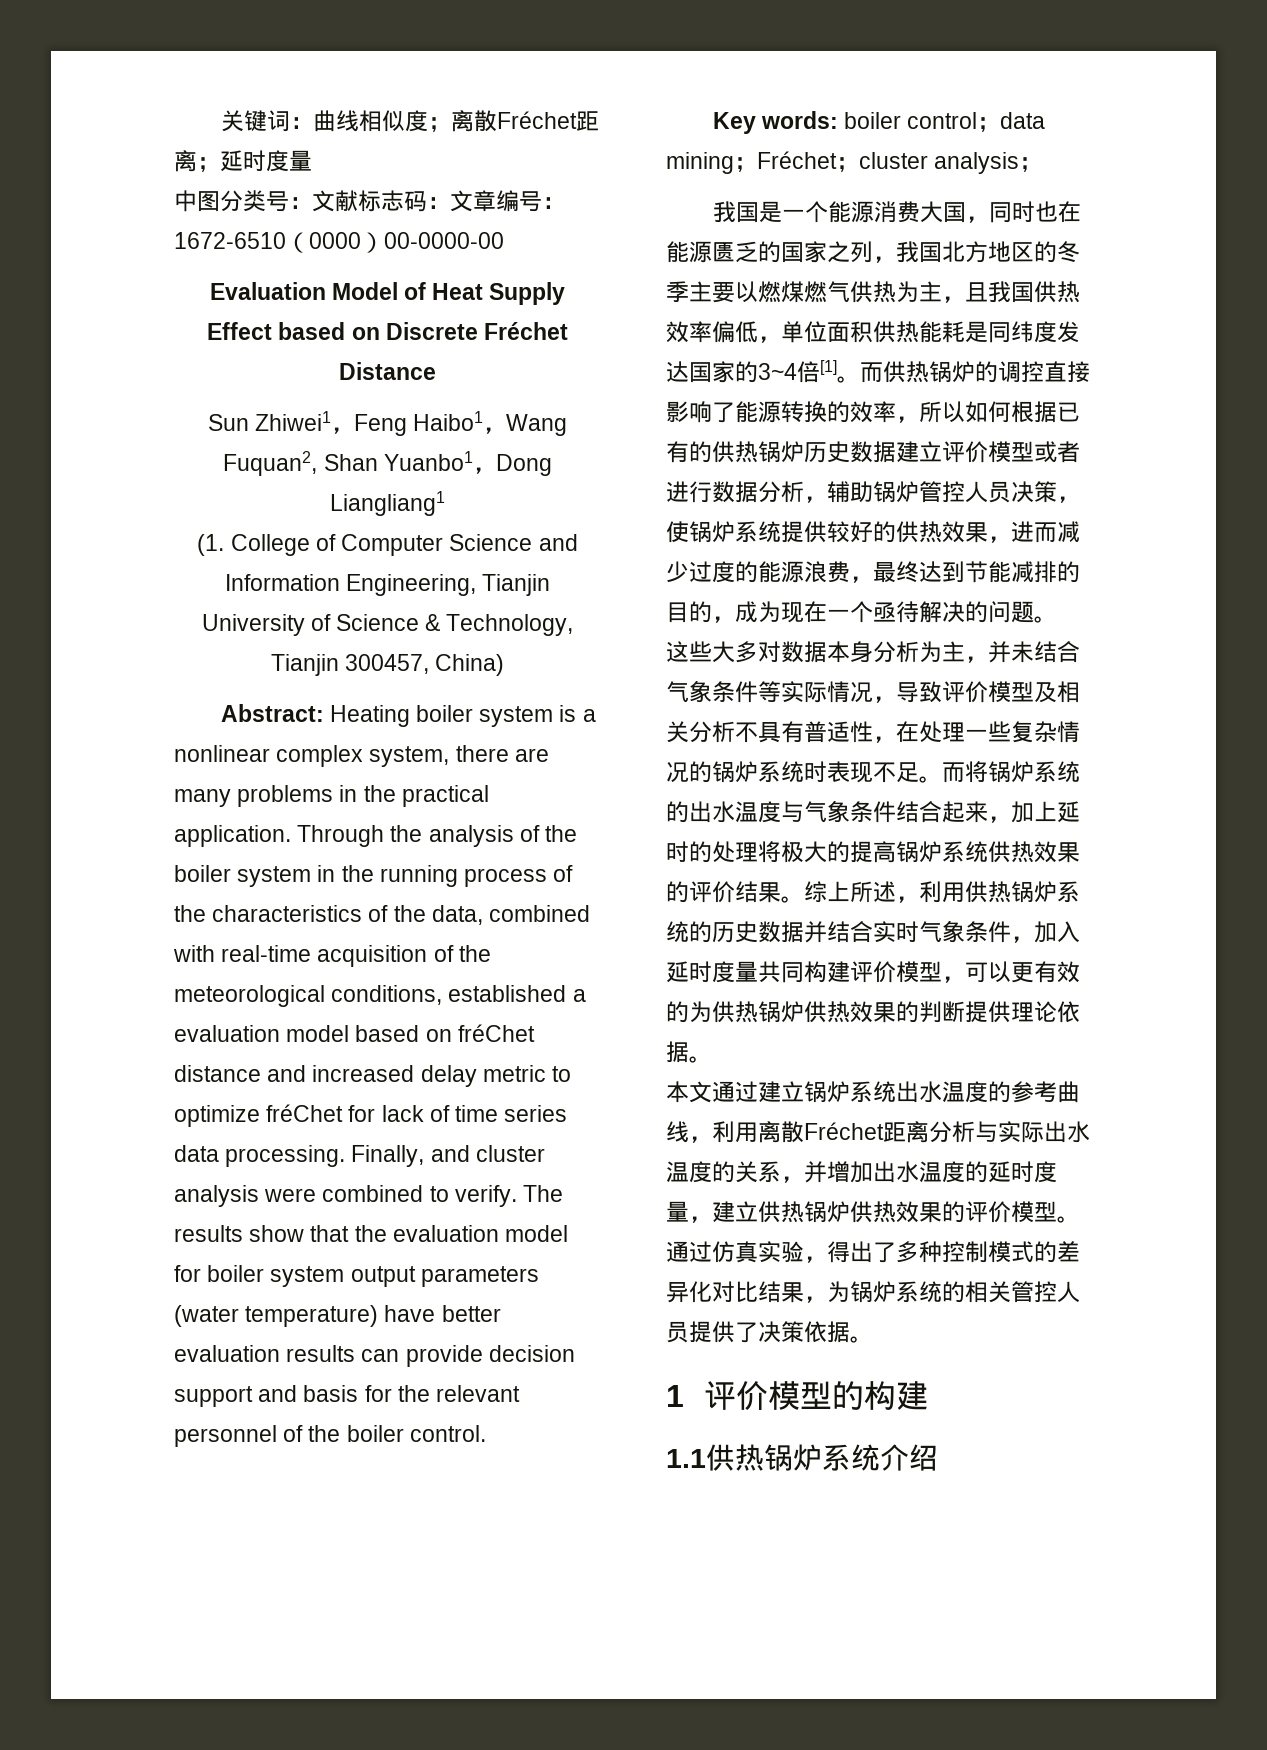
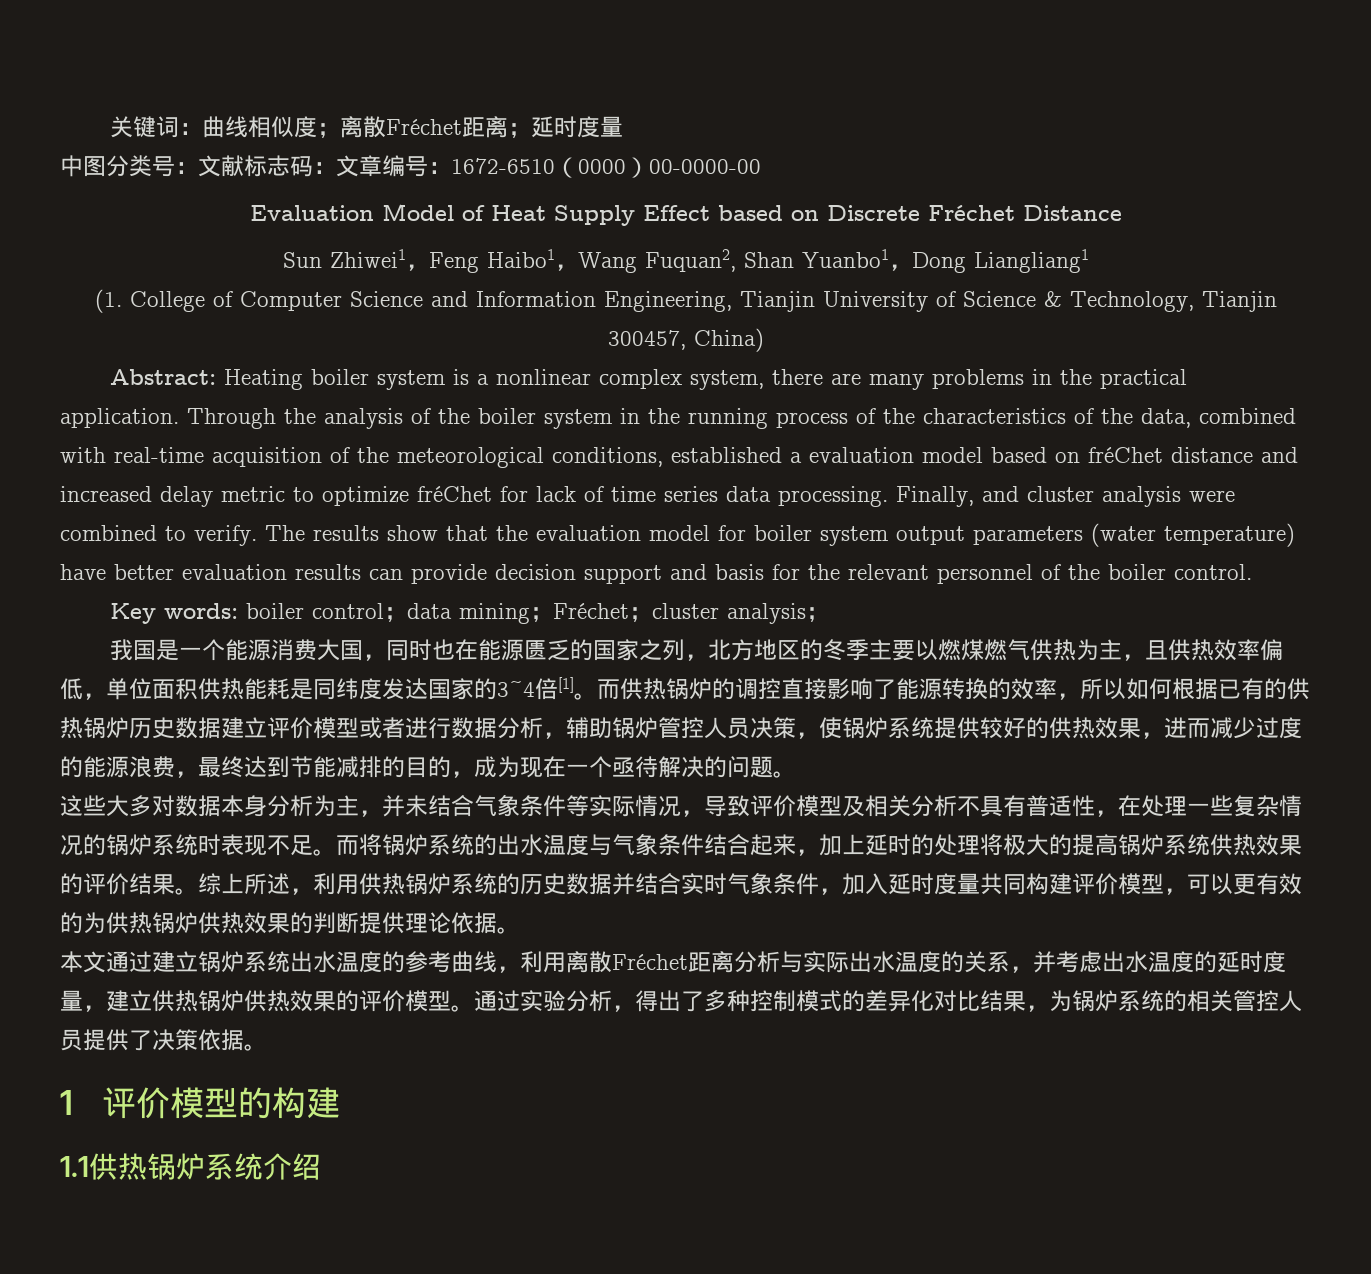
[896,241,942,263] 我国 -> (709, 657) none
[988,281,1034,303] 我国 -> (1169, 650) none
[827,1161,873,1183] 增加 -> [1056,951,1102,973] 考虑
[712,1241,804,1263] 仿真实验 -> [520,990,612,1012] 实验分析

